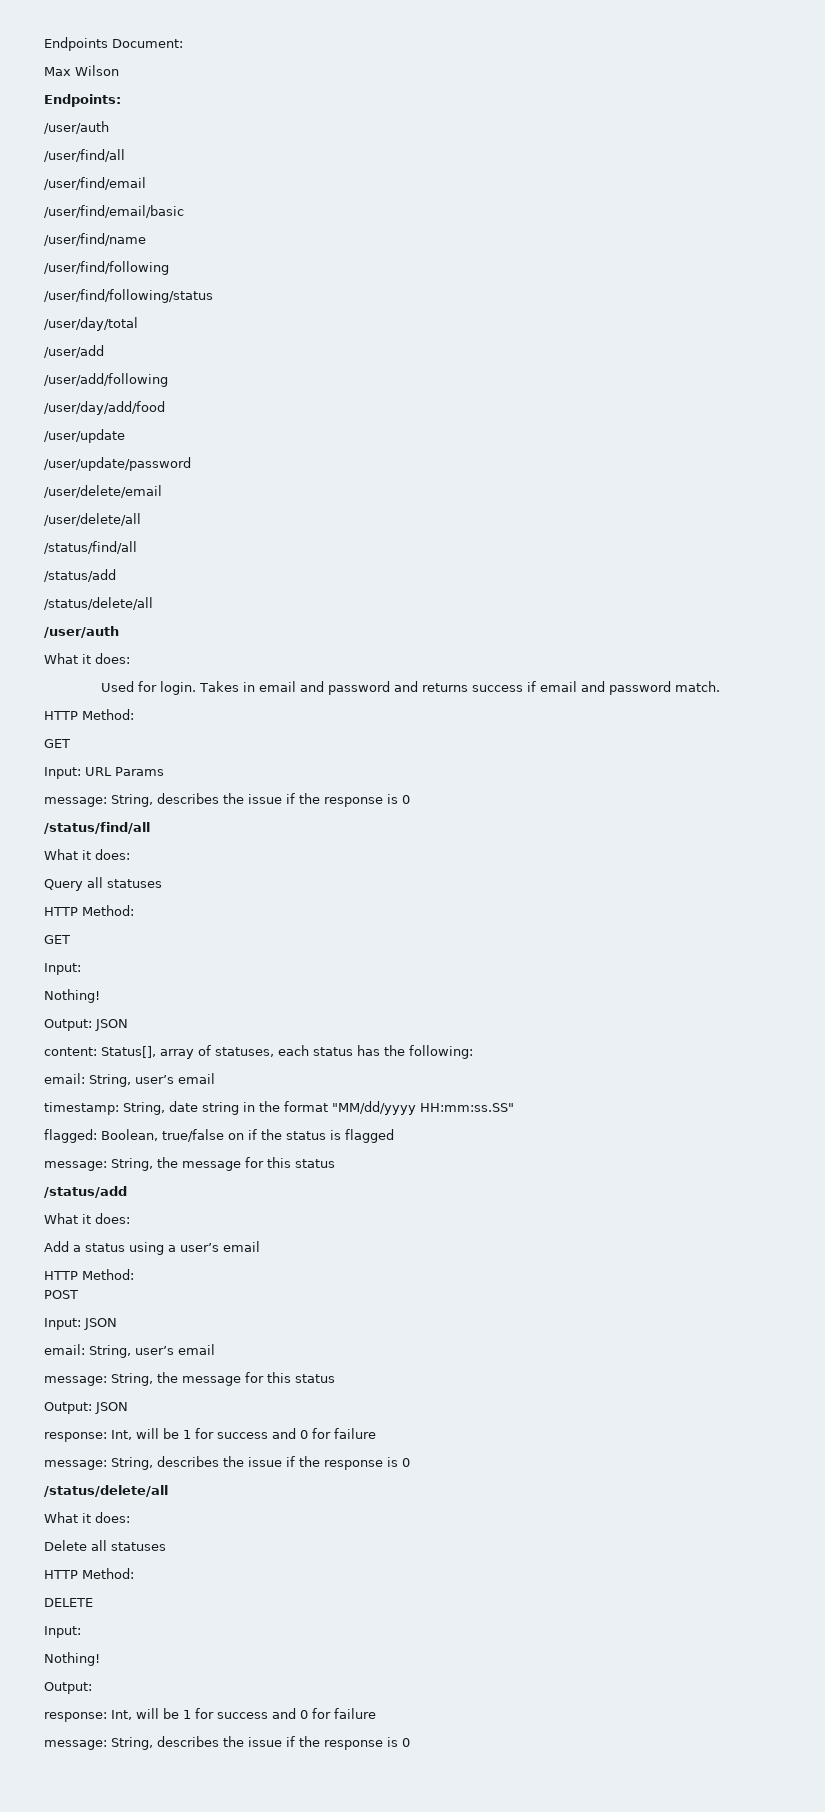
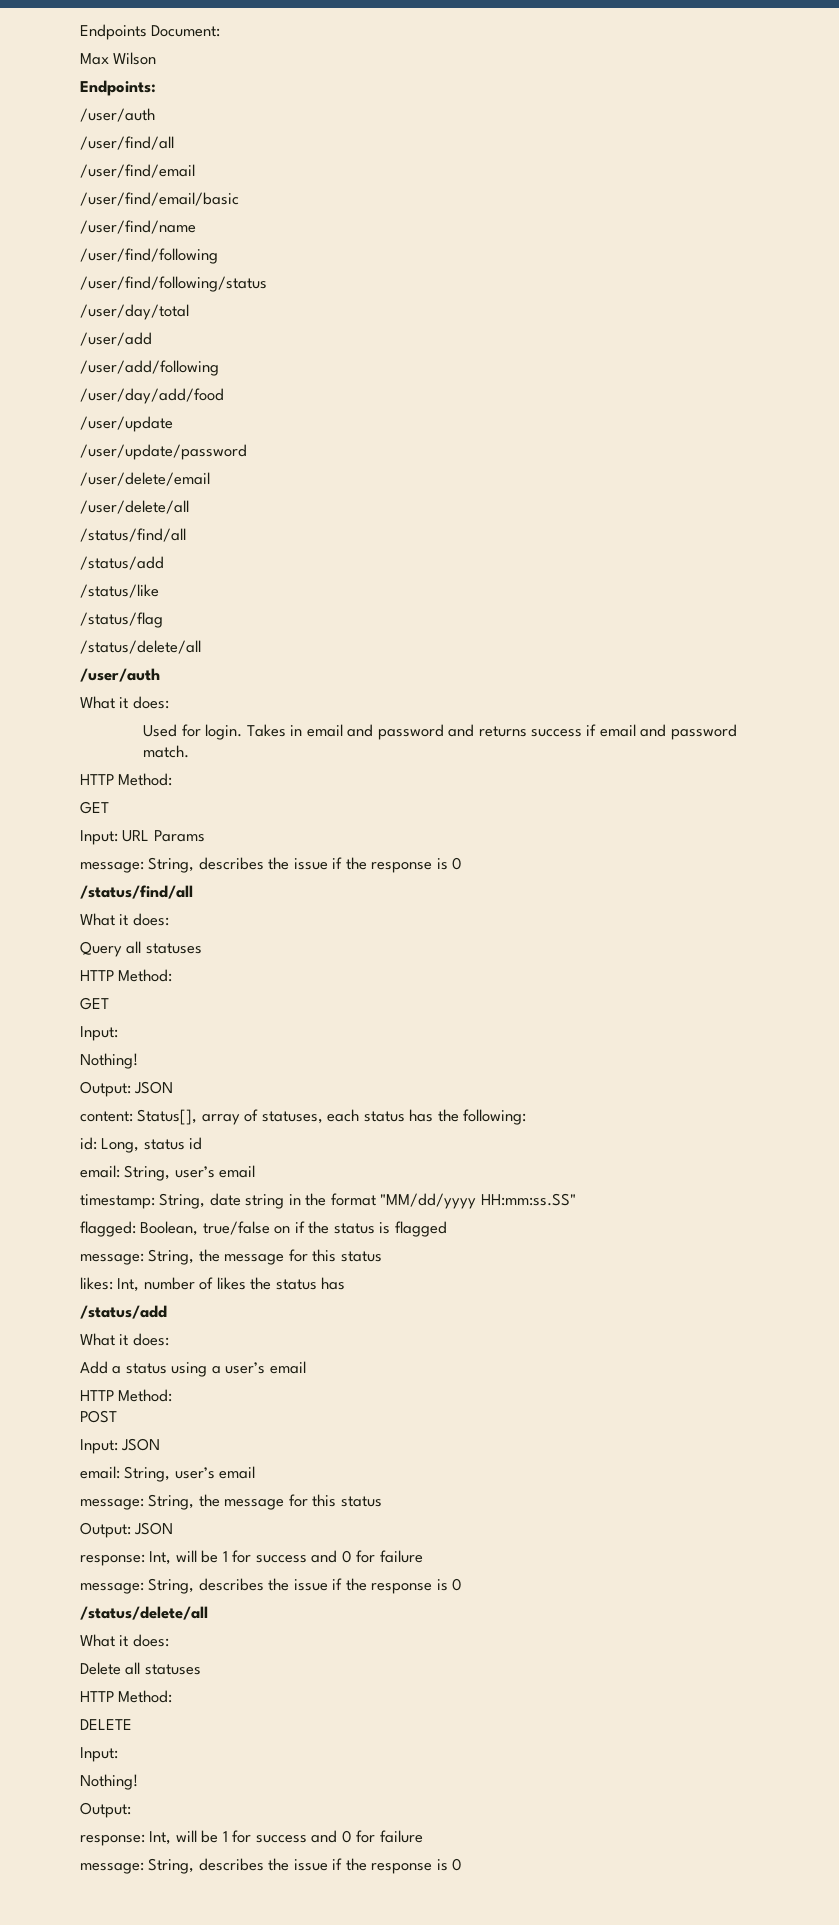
(116, 575) none -> [80,584,159,598] [80,612,163,628] // /status/like // /status/flag
(473, 1052) none -> [80,1137,203,1153] // id: Long, status id
(335, 1163) none -> [80,1277,346,1292] // likes: Int, number of likes the status has

